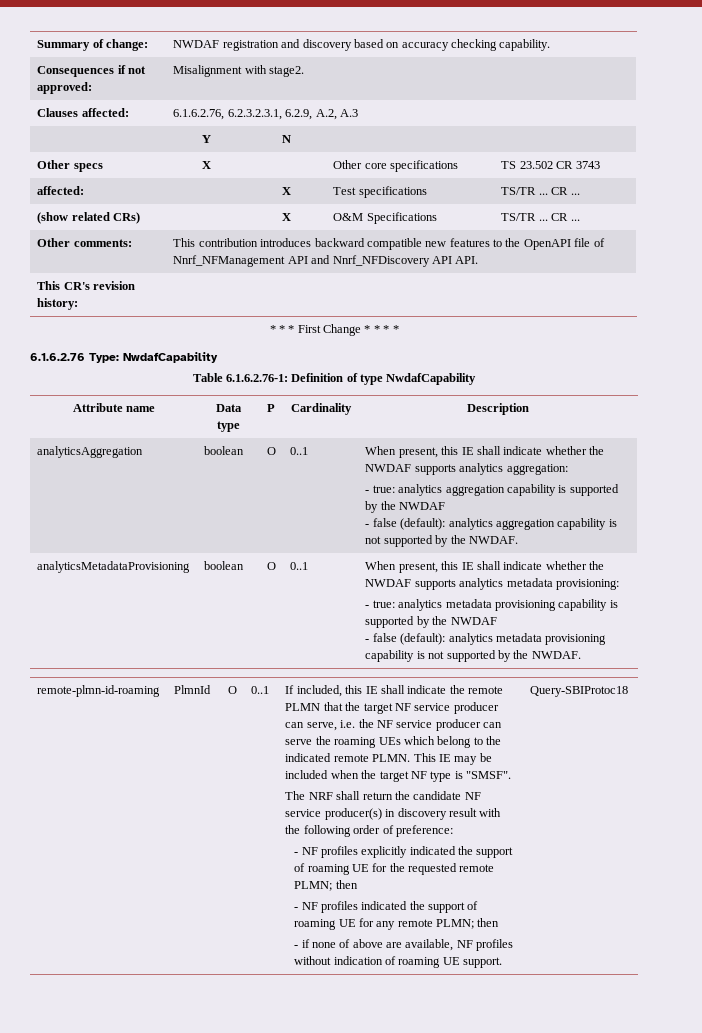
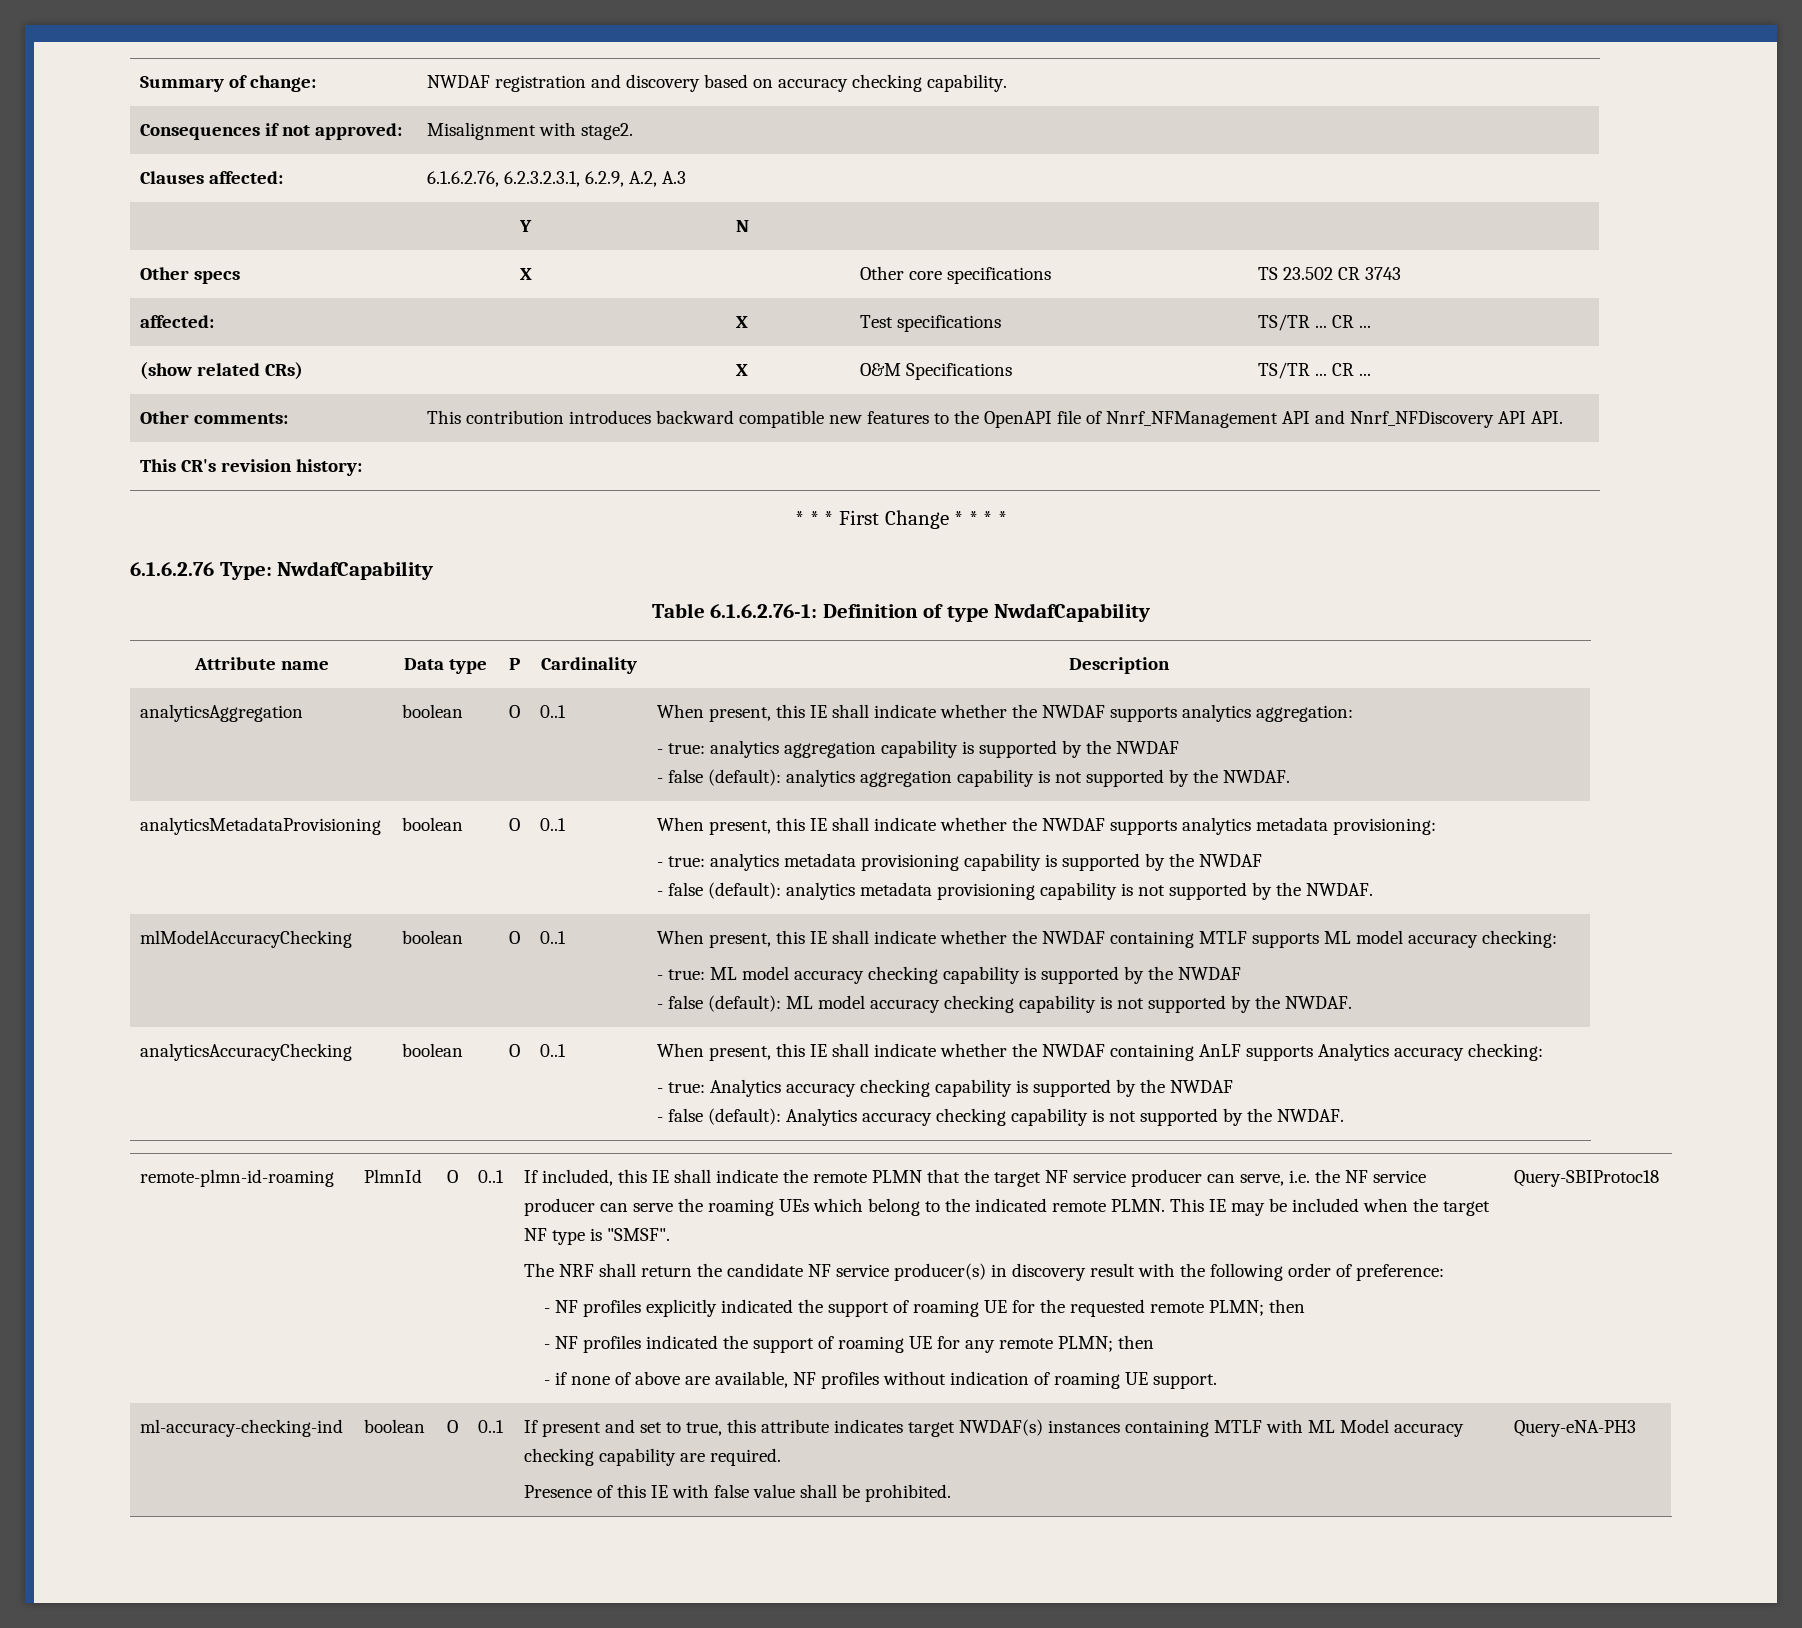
(581, 655) none -> [140,930,353,948] [402,930,464,944] [508,931,520,944] [540,931,567,944] [657,930,1558,948] [657,966,1242,984] [657,995,1353,1013] [140,1043,353,1061] [402,1043,464,1057] [508,1044,520,1057] [540,1044,567,1057] [657,1043,1544,1061] [657,1079,1234,1097] [657,1108,1345,1126] // mlModelAccuracyChecking | boolean | O | 0..1 | When present, this IE shall indicate whether the NWDAF containing MTLF supports ML model accuracy checking: // - true: ML model accuracy checking capability is supported by the NWDAF // - false (default): ML model accuracy checking capability is not supported by the NWDAF. // analyticsAccuracyChecking | boolean | O | 0..1 | When present, this IE shall indicate whether the NWDAF containing AnLF supports Analytics accuracy checking: // - true: Analytics accuracy checking capability is supported by the NWDAF // - false (default): Analytics accuracy checking capability is not supported by the NWDAF.
(629, 691) none -> [140,1419,344,1437] [364,1419,426,1433] [447,1420,458,1433] [478,1420,505,1433] [524,1419,1465,1437] [524,1448,782,1466] [524,1484,952,1502] [1514,1420,1637,1437] // ml-accuracy-checking-ind | boolean | O | 0..1 | If present and set to true, this attribute indicates target NWDAF(s) instances containing MTLF with ML Model accuracy checking capability are required. // Presence of this IE with false value shall be prohibited. | Query-eNA-PH3

